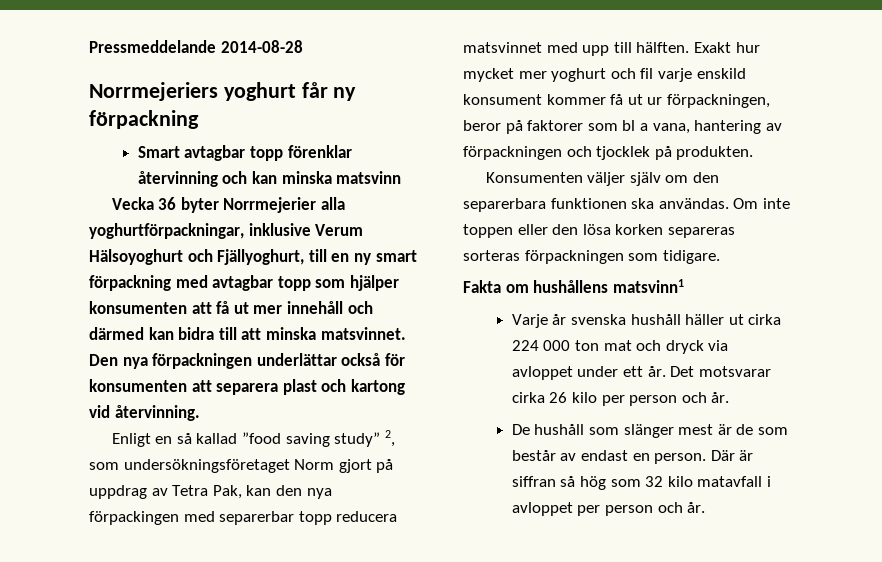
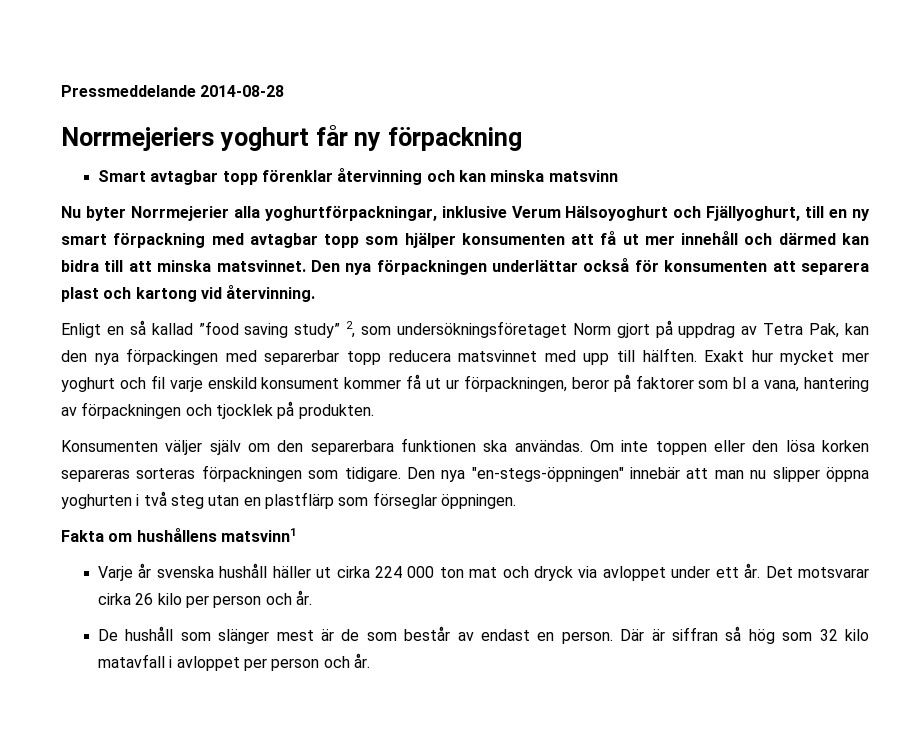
[111,197,177,210] Vecka 36 -> [61,206,81,218] Nu
(720, 257) none -> [406,467,869,482] [61,491,516,509] Den nya "en-stegs-öppningen" innebär att man nu slipper öppna yoghurten i två steg utan en plastflärp som förseglar öppningen.

